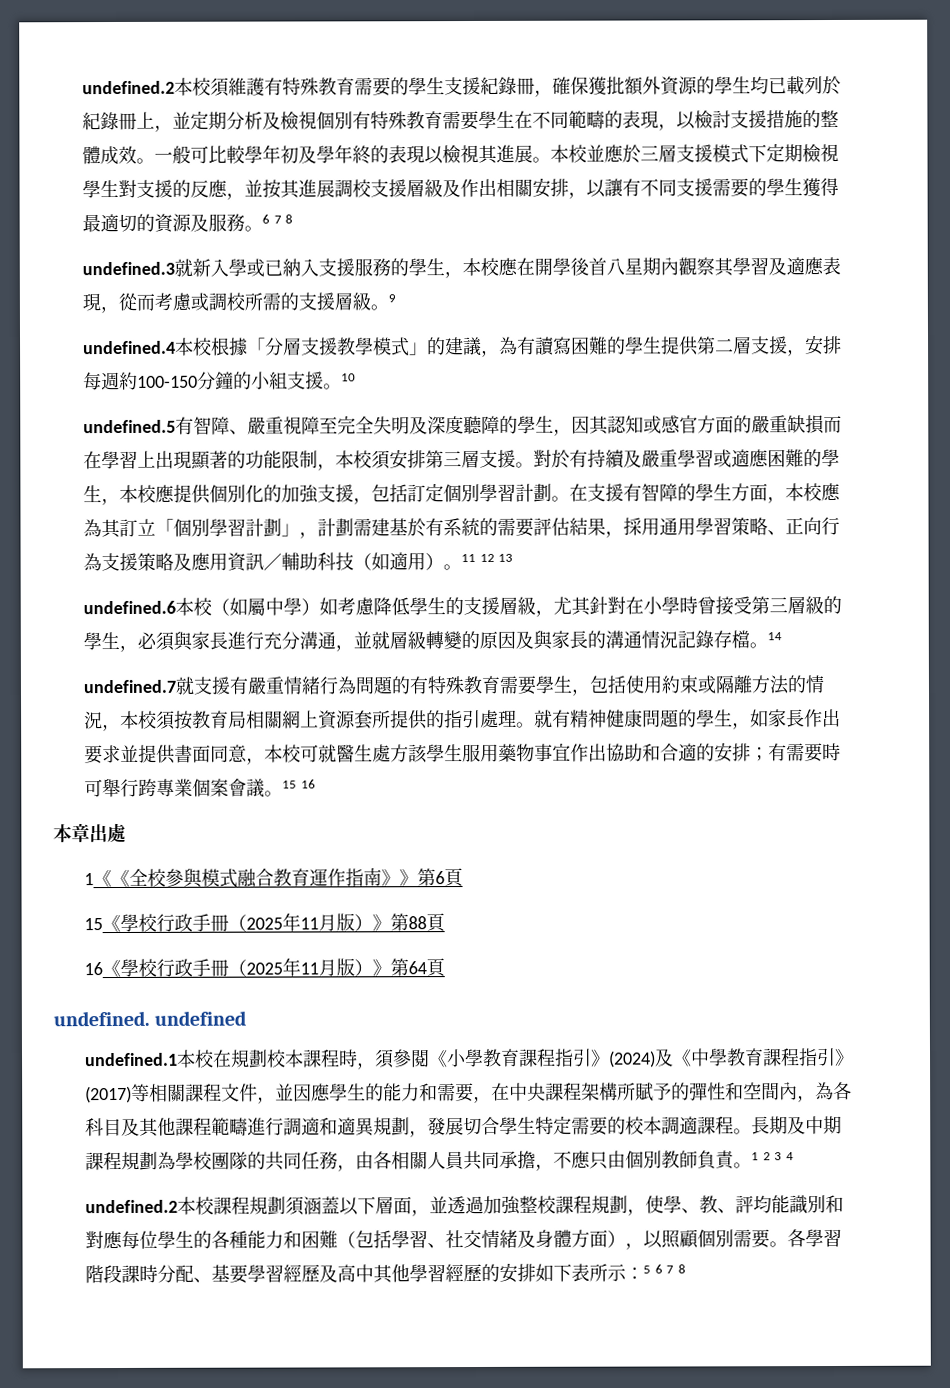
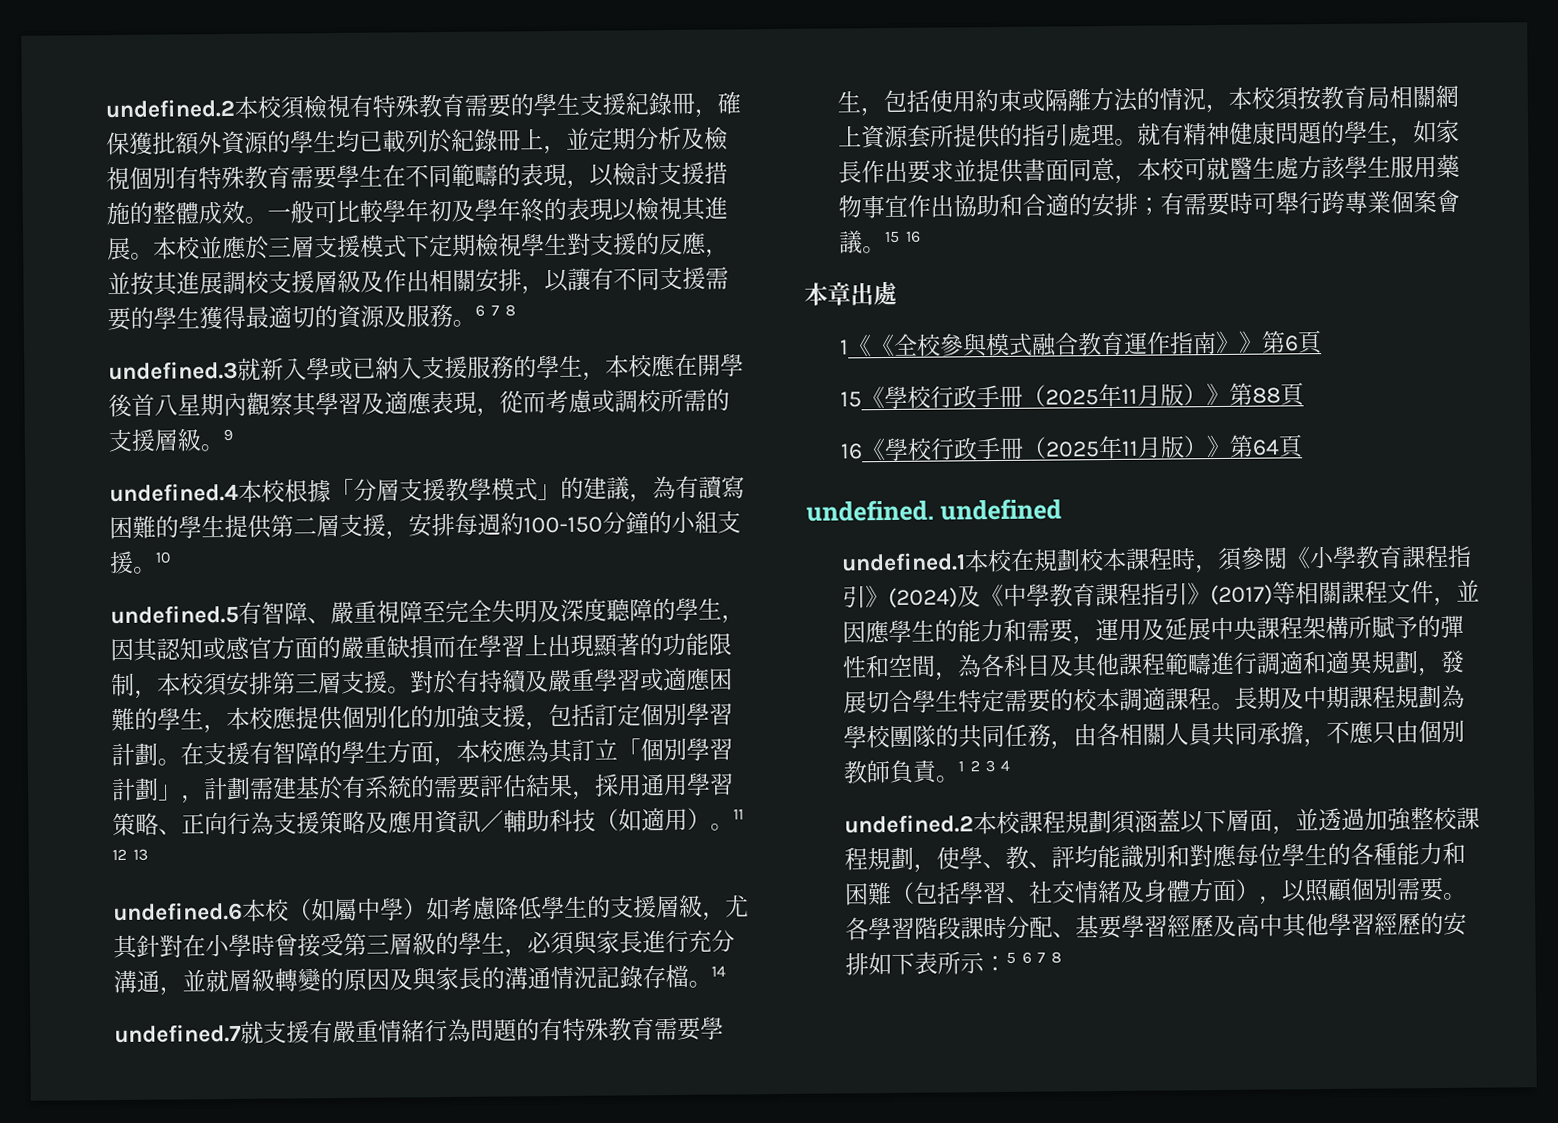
[227,77,265,96] 維護 -> [303,94,351,120] 檢視
[490,1082,510,1101] 在 -> [1095,617,1212,642] 運用及延展
[778,1082,798,1101] 內 -> (937, 666) none

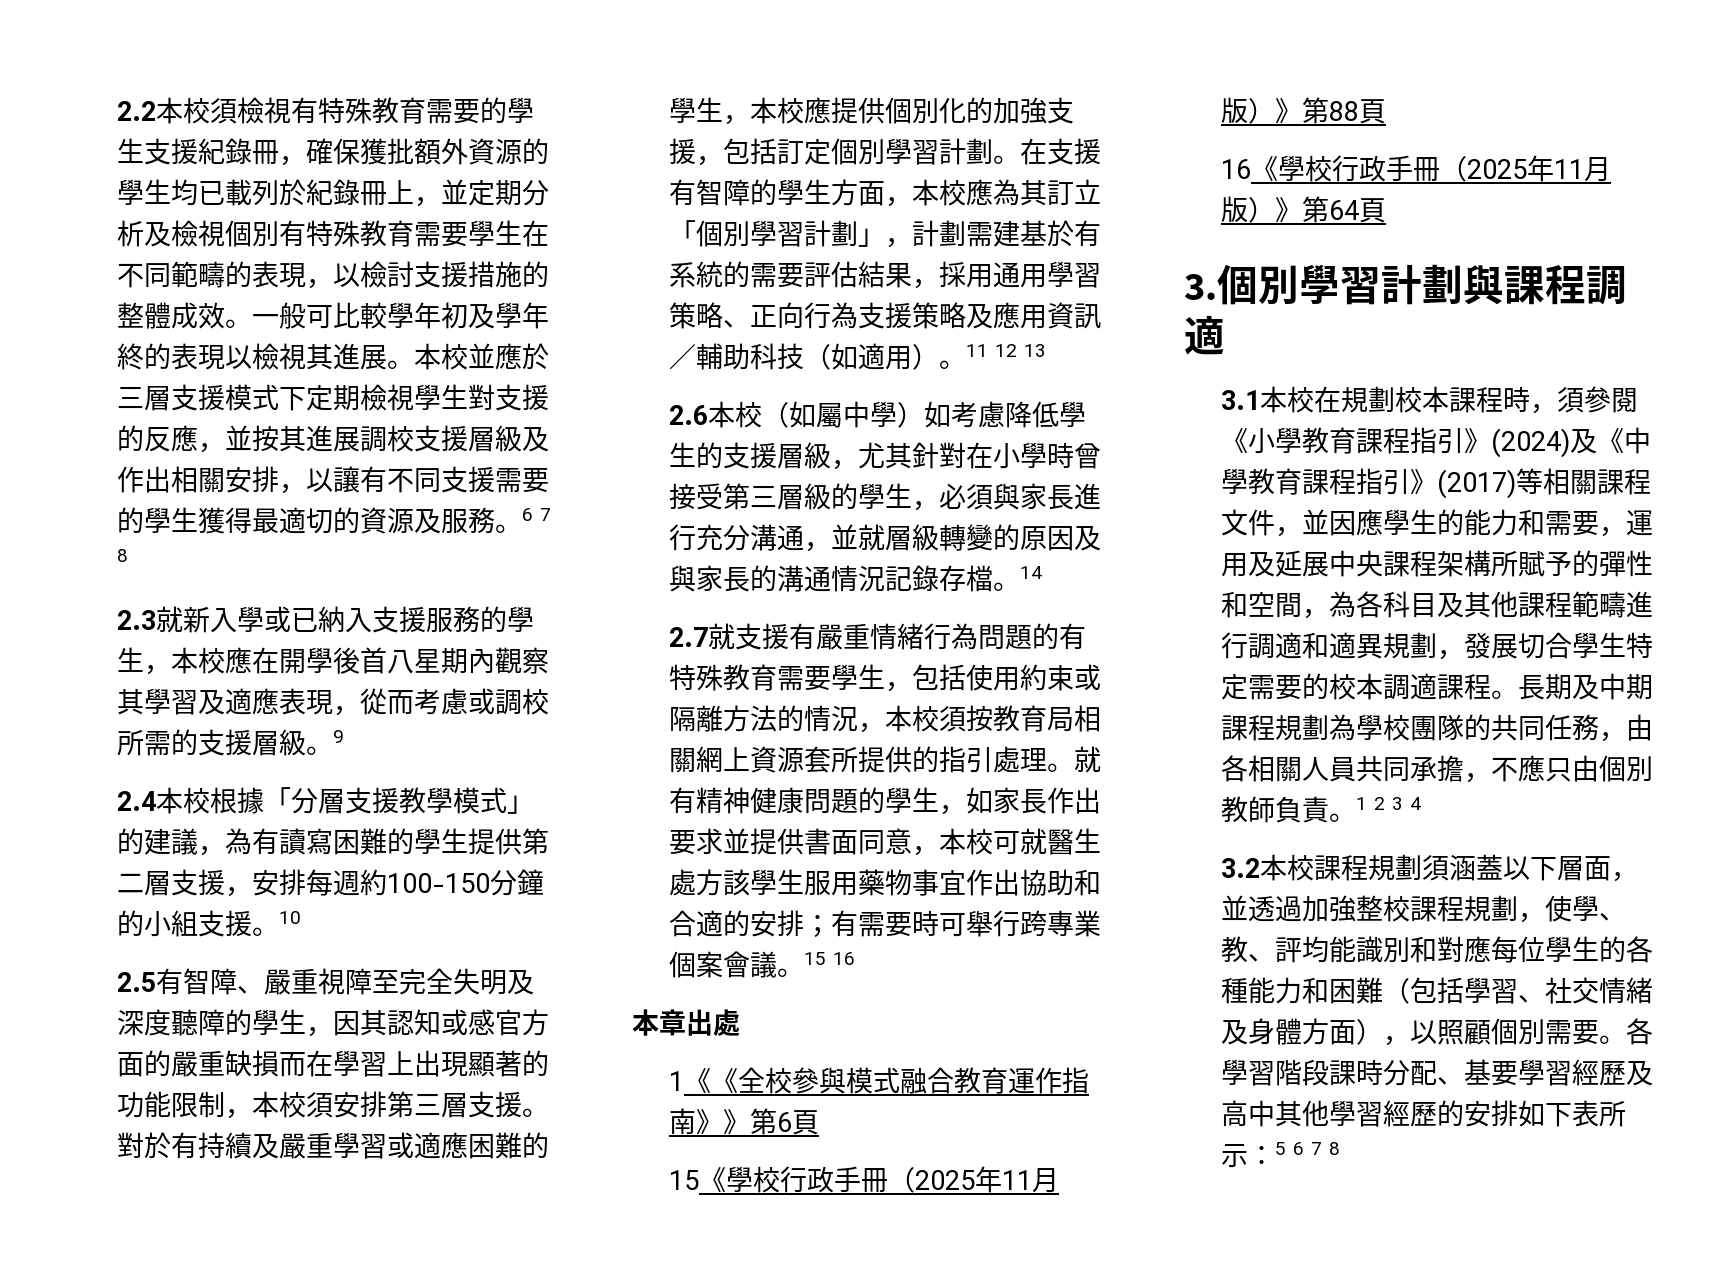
[105,98,236,119] undefined.2 -> [116,101,156,121] 2.2
[108,360,239,381] undefined.3 -> [116,610,156,630] 2.3
[109,482,240,503] undefined.4 -> [116,791,156,811] 2.4
[110,604,240,625] undefined.5 -> [116,972,156,992] 2.5
[113,901,244,922] undefined.6 -> [668,405,708,425] 2.6
[114,1023,243,1044] undefined.7 -> [668,627,708,647] 2.7
[806,498,1062,522] [841,552,967,572] undefined. undefined // undefined.1 -> [1184,264,1627,305] [1184,315,1225,355] [1220,390,1260,410] 3.個別學習計劃與課程調適 // 3.1
[844,814,975,834] undefined.2 -> [1220,858,1260,878] 3.2

